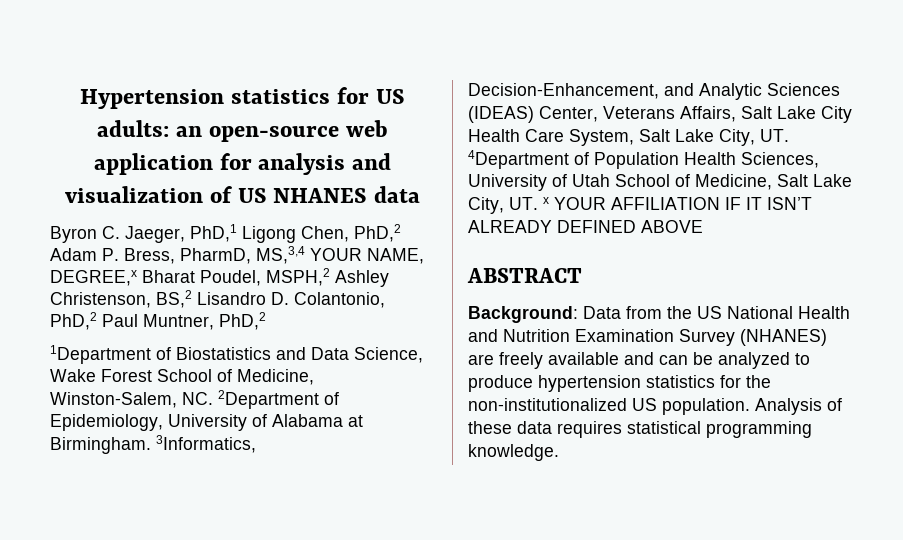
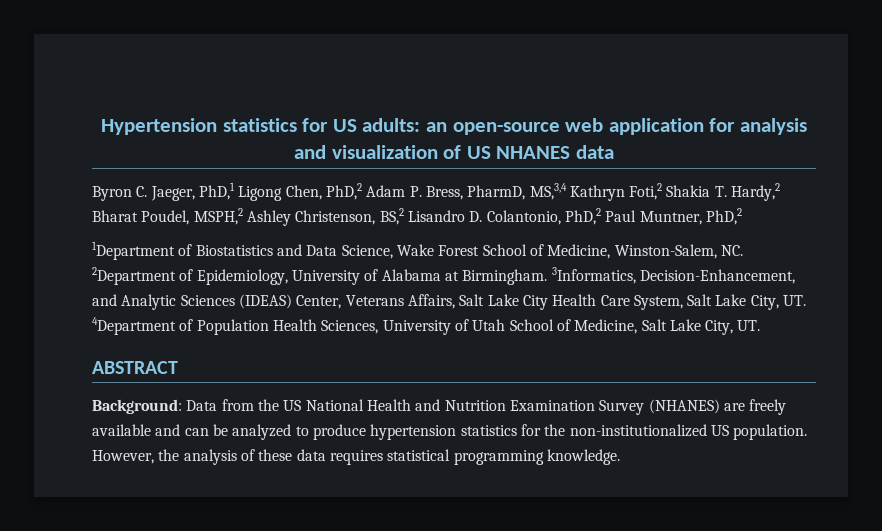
[310,248,424,264] [50,270,137,286] YOUR NAME, DEGREE,x -> [569,183,781,201] Kathryn Foti,2 Shakia T. Hardy,2
[543,197,812,210] [468,220,703,233] x YOUR AFFILIATION IF IT ISN’T ALREADY DEFINED ABOVE -> (761, 325) none
[755,398,822,415] Analysis -> [92,449,237,465] However, the analysis

